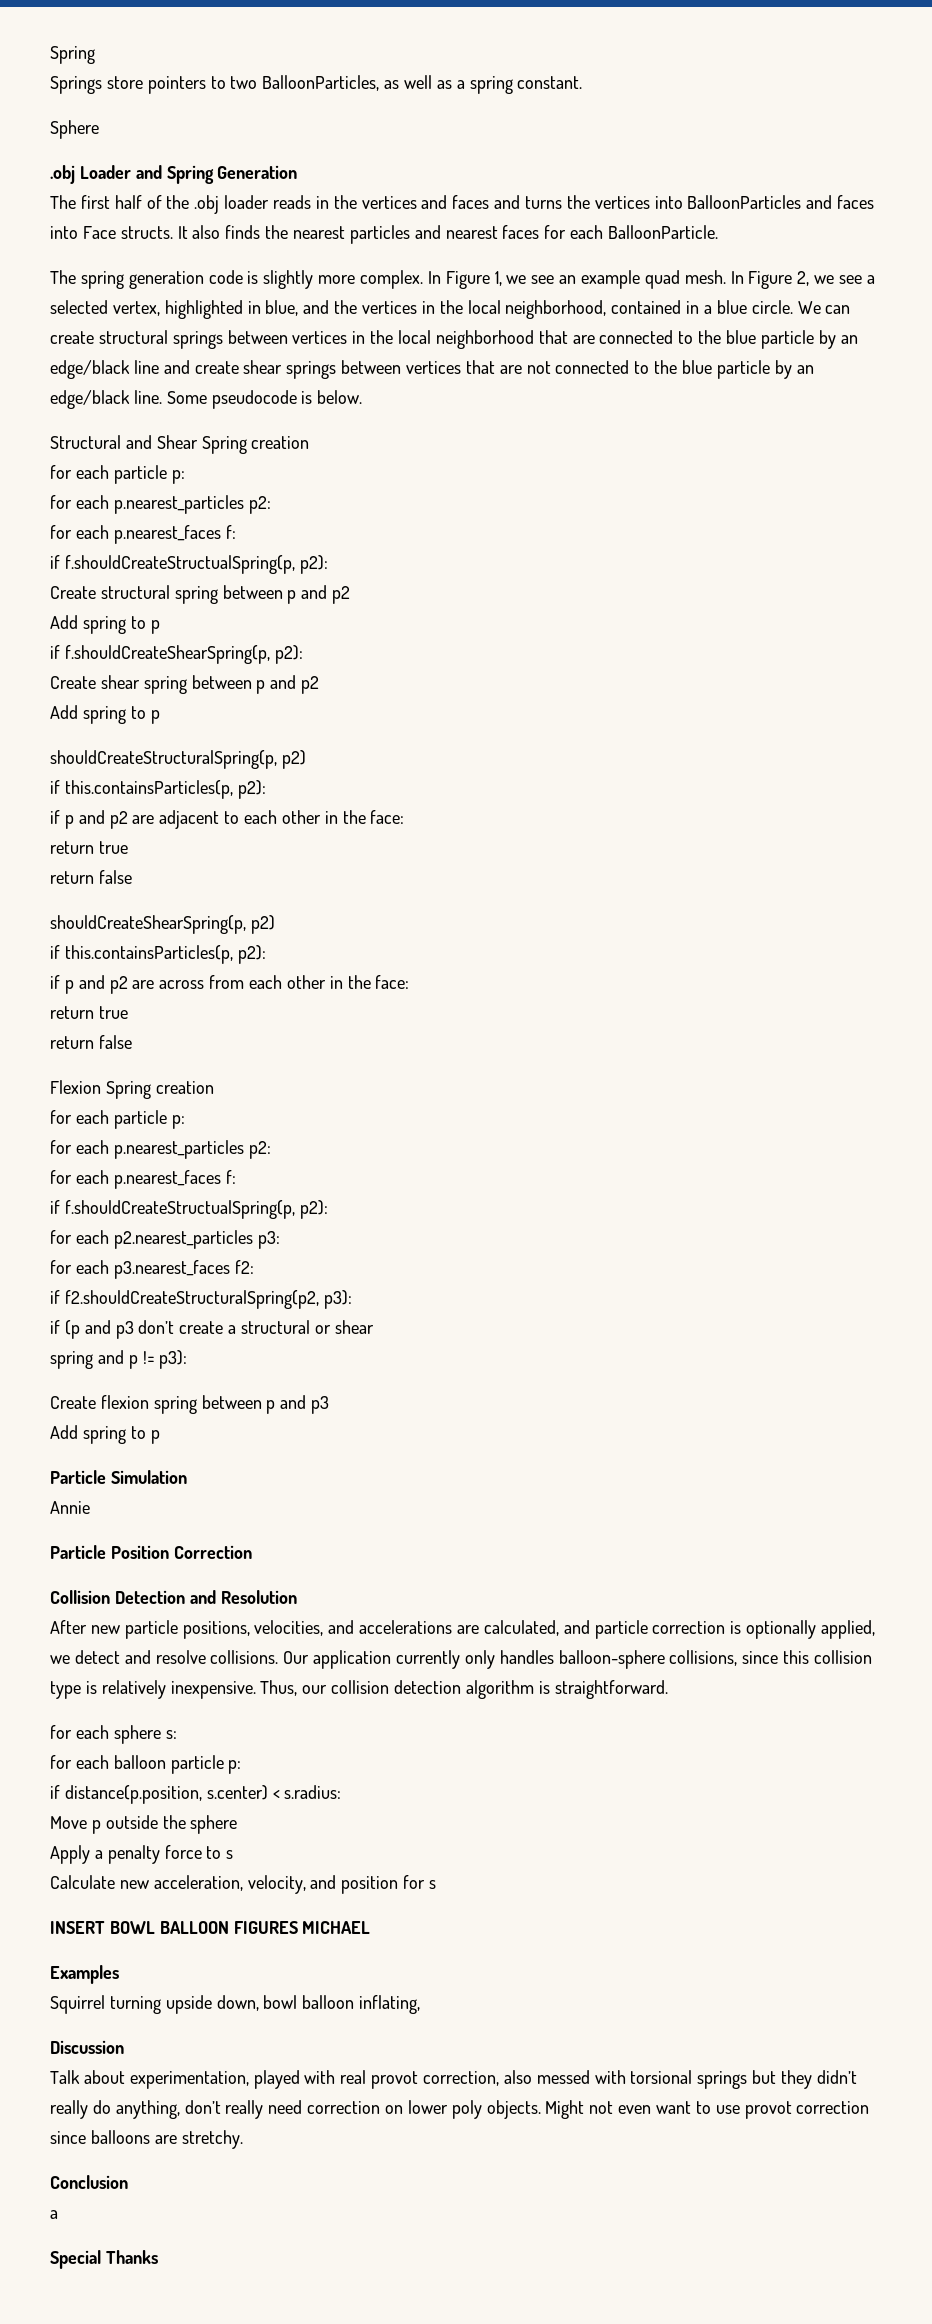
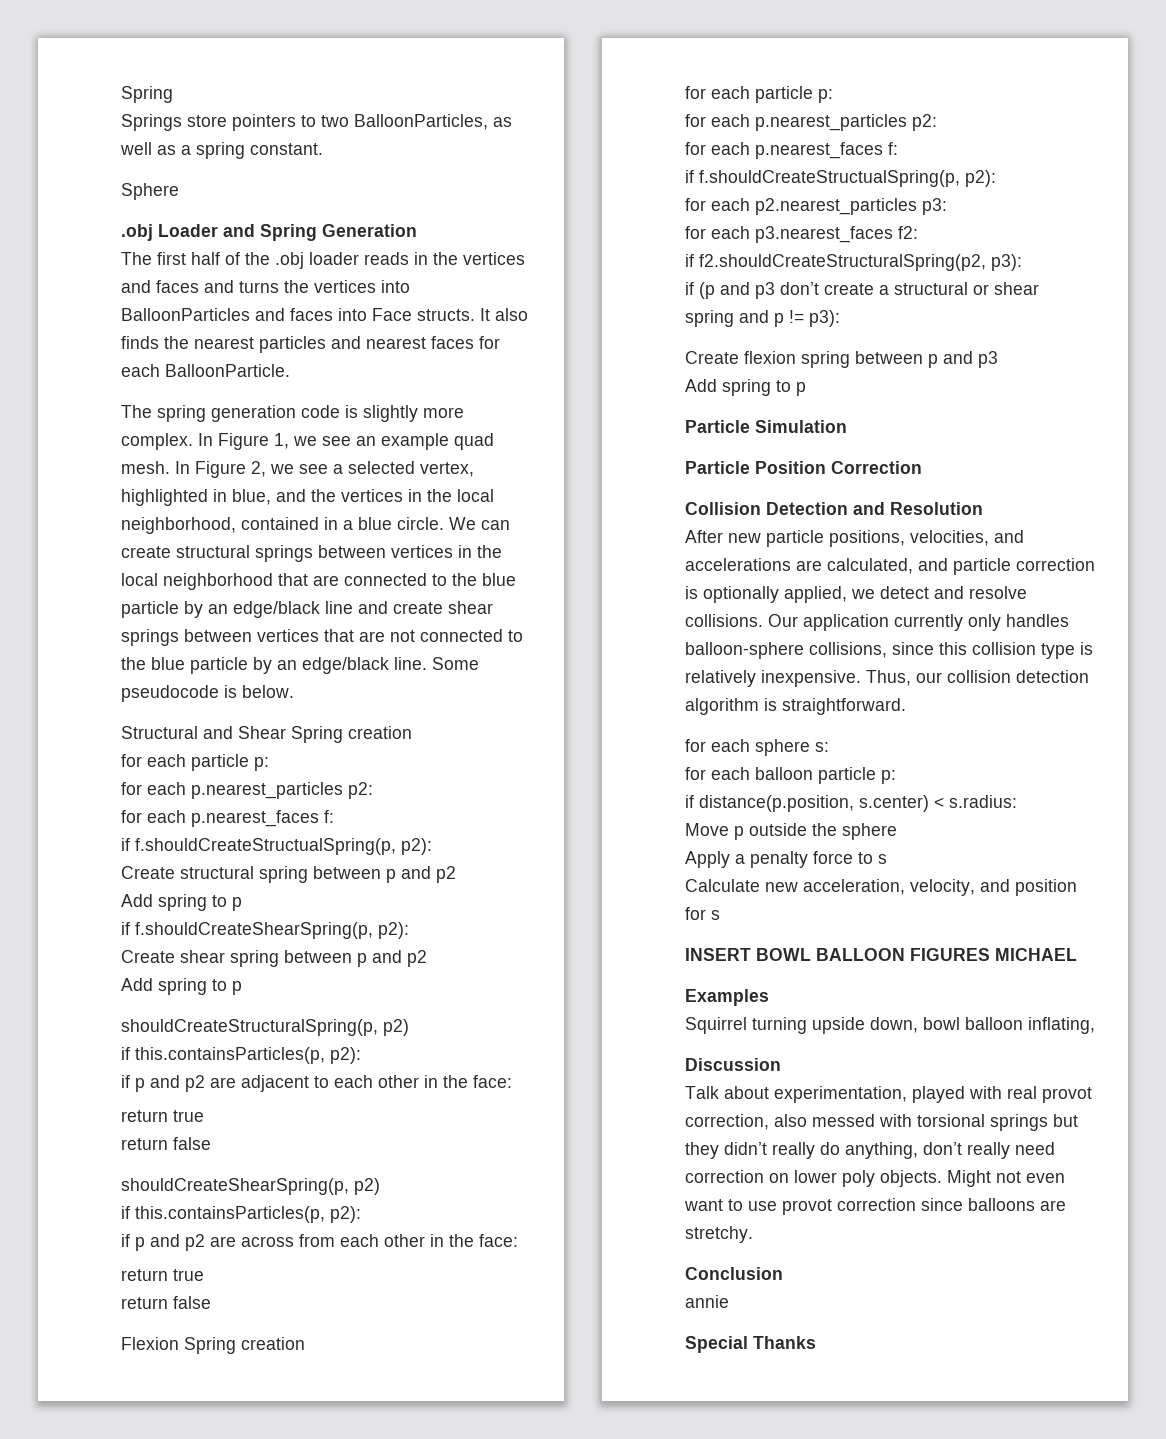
[50,1501,90,1514] // Annie -> (847, 426) none
[50,2210,58,2219] a -> [685,1295,729,1308] annie

